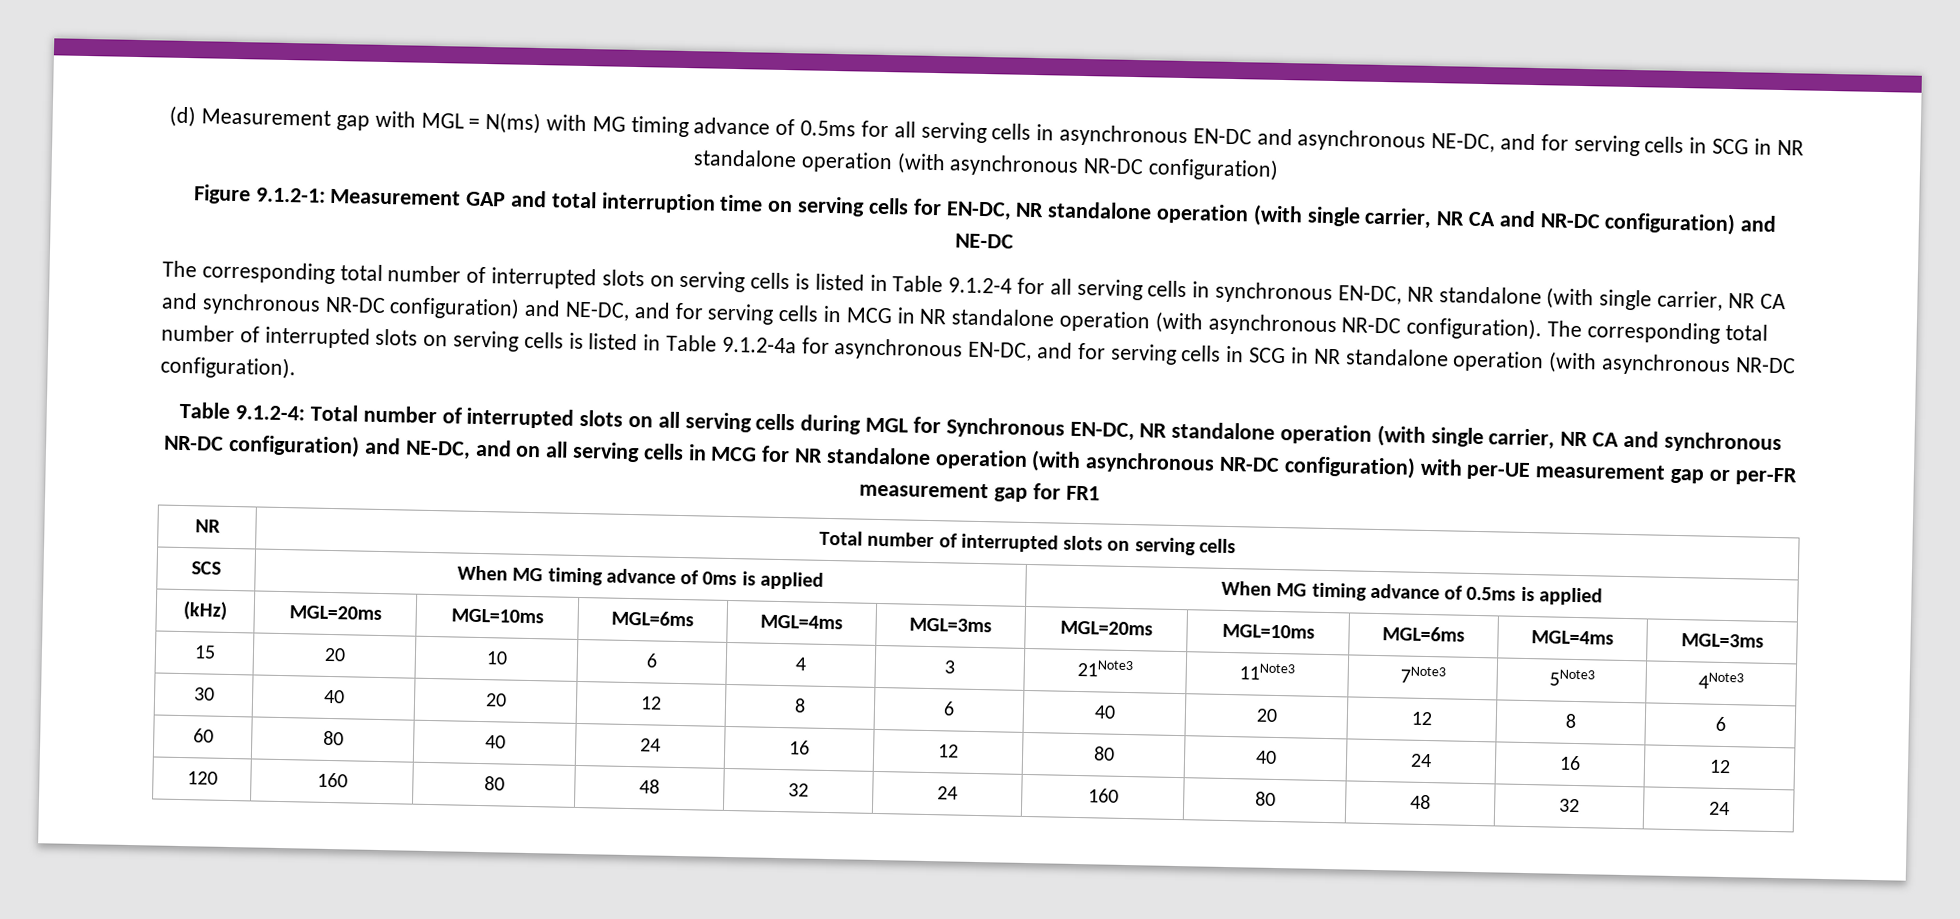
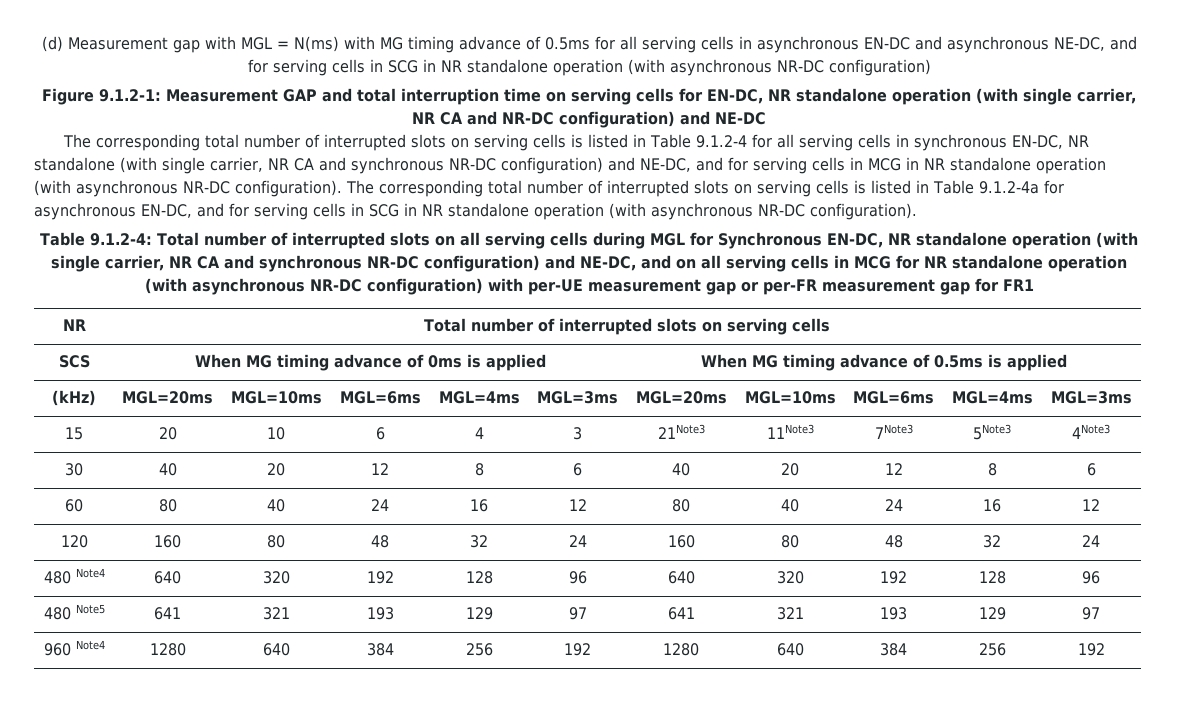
(1730, 808) none -> [43,568,105,584] [154,571,181,584] [262,571,290,584] [366,571,394,584] [465,571,493,584] [568,571,587,584] [667,571,695,584] [776,571,804,584] [880,571,907,584] [978,571,1006,584] [1082,571,1100,584] [43,604,105,620] [154,607,181,620] [262,607,290,620] [366,607,394,620] [465,607,493,620] [568,607,587,620] [667,607,695,620] [776,607,804,620] [880,607,907,620] [978,607,1006,620] [1082,607,1100,620] [43,640,105,656] [149,643,186,656] [262,643,290,656] [366,643,394,656] [465,643,493,656] [564,643,591,656] [663,643,699,656] [776,643,804,656] [880,643,907,656] [978,643,1006,656] [1077,643,1105,656] // 480 Note4 | 640 | 320 | 192 | 128 | 96 | 640 | 320 | 192 | 128 | 96 // 480 Note5 | 641 | 321 | 193 | 129 | 97 | 641 | 321 | 193 | 129 | 97 // 960 Note4 | 1280 | 640 | 384 | 256 | 192 | 1280 | 640 | 384 | 256 | 192

